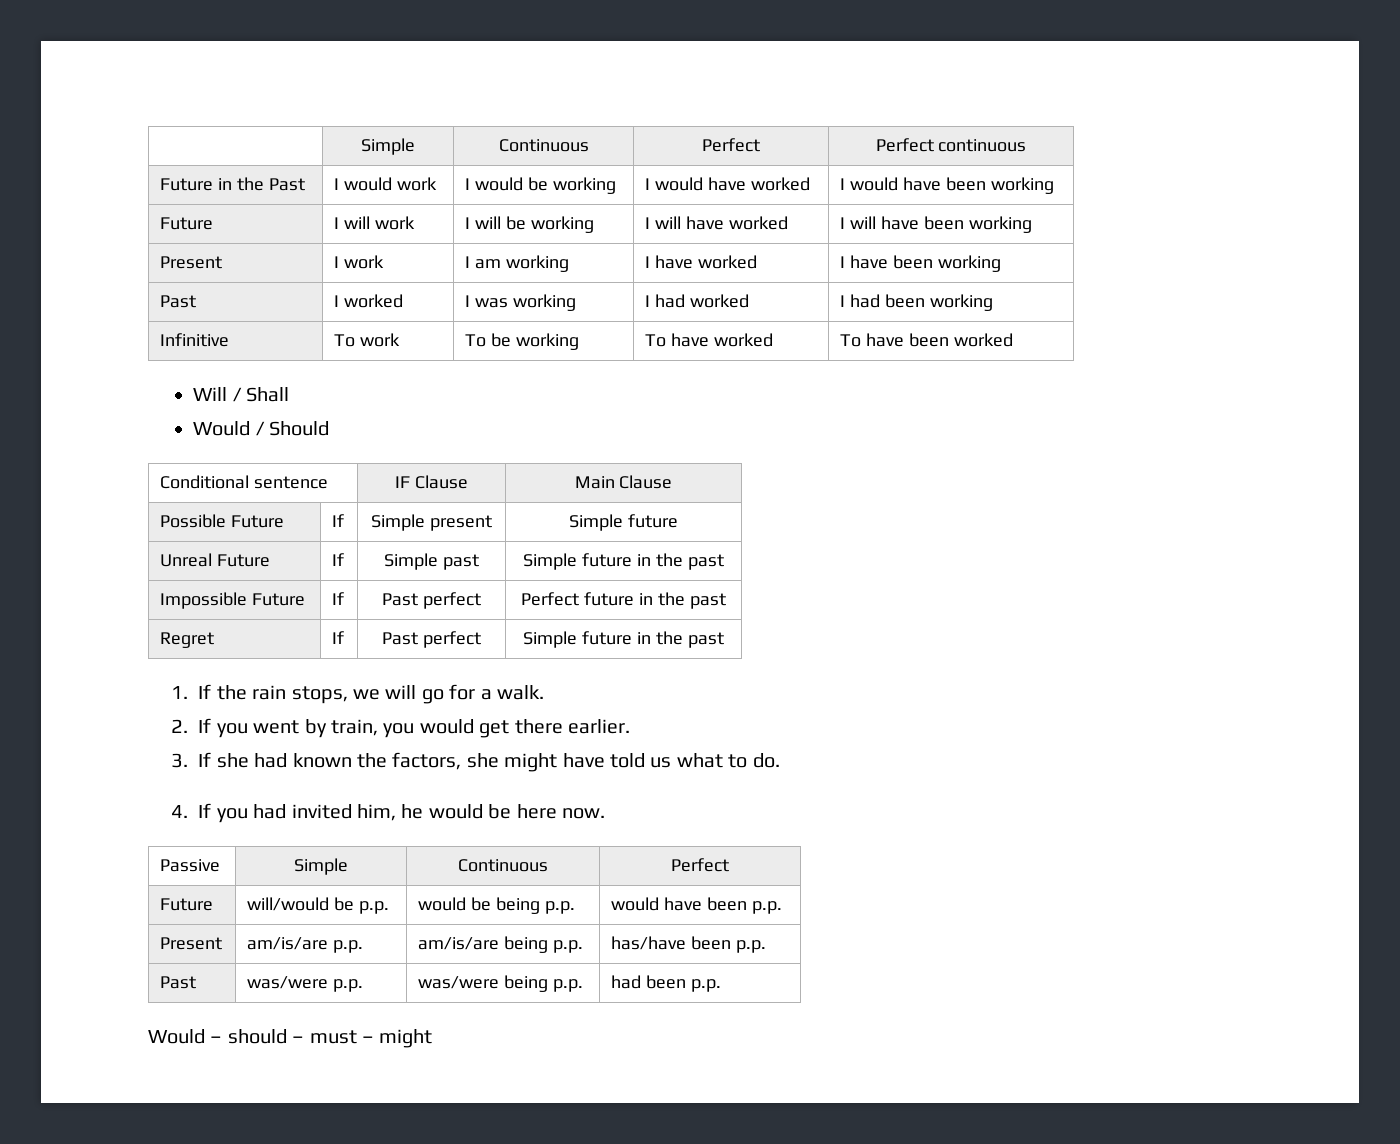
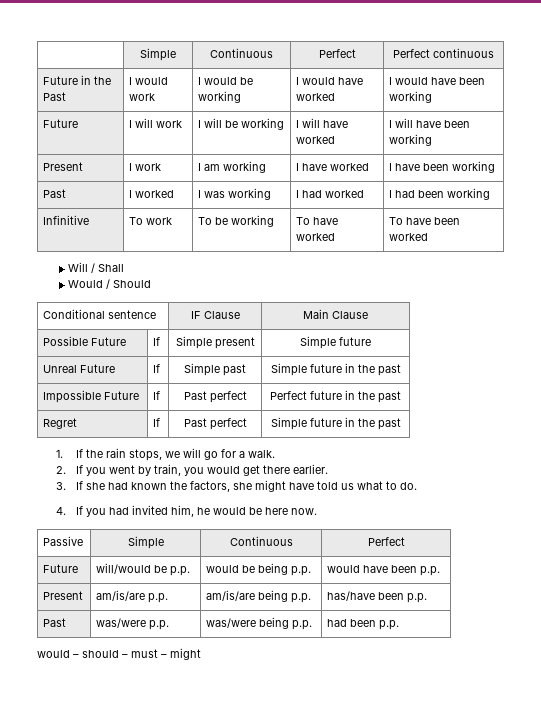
[148,1029,205,1044] Would -> [37,650,70,658] would

